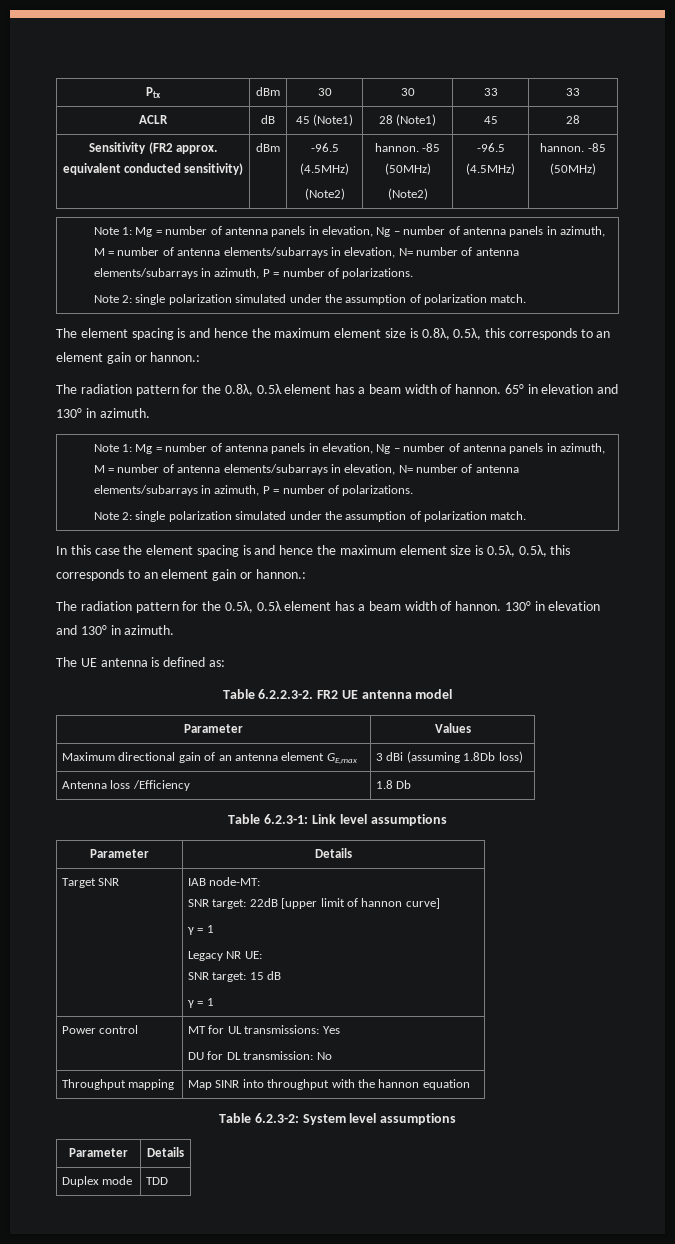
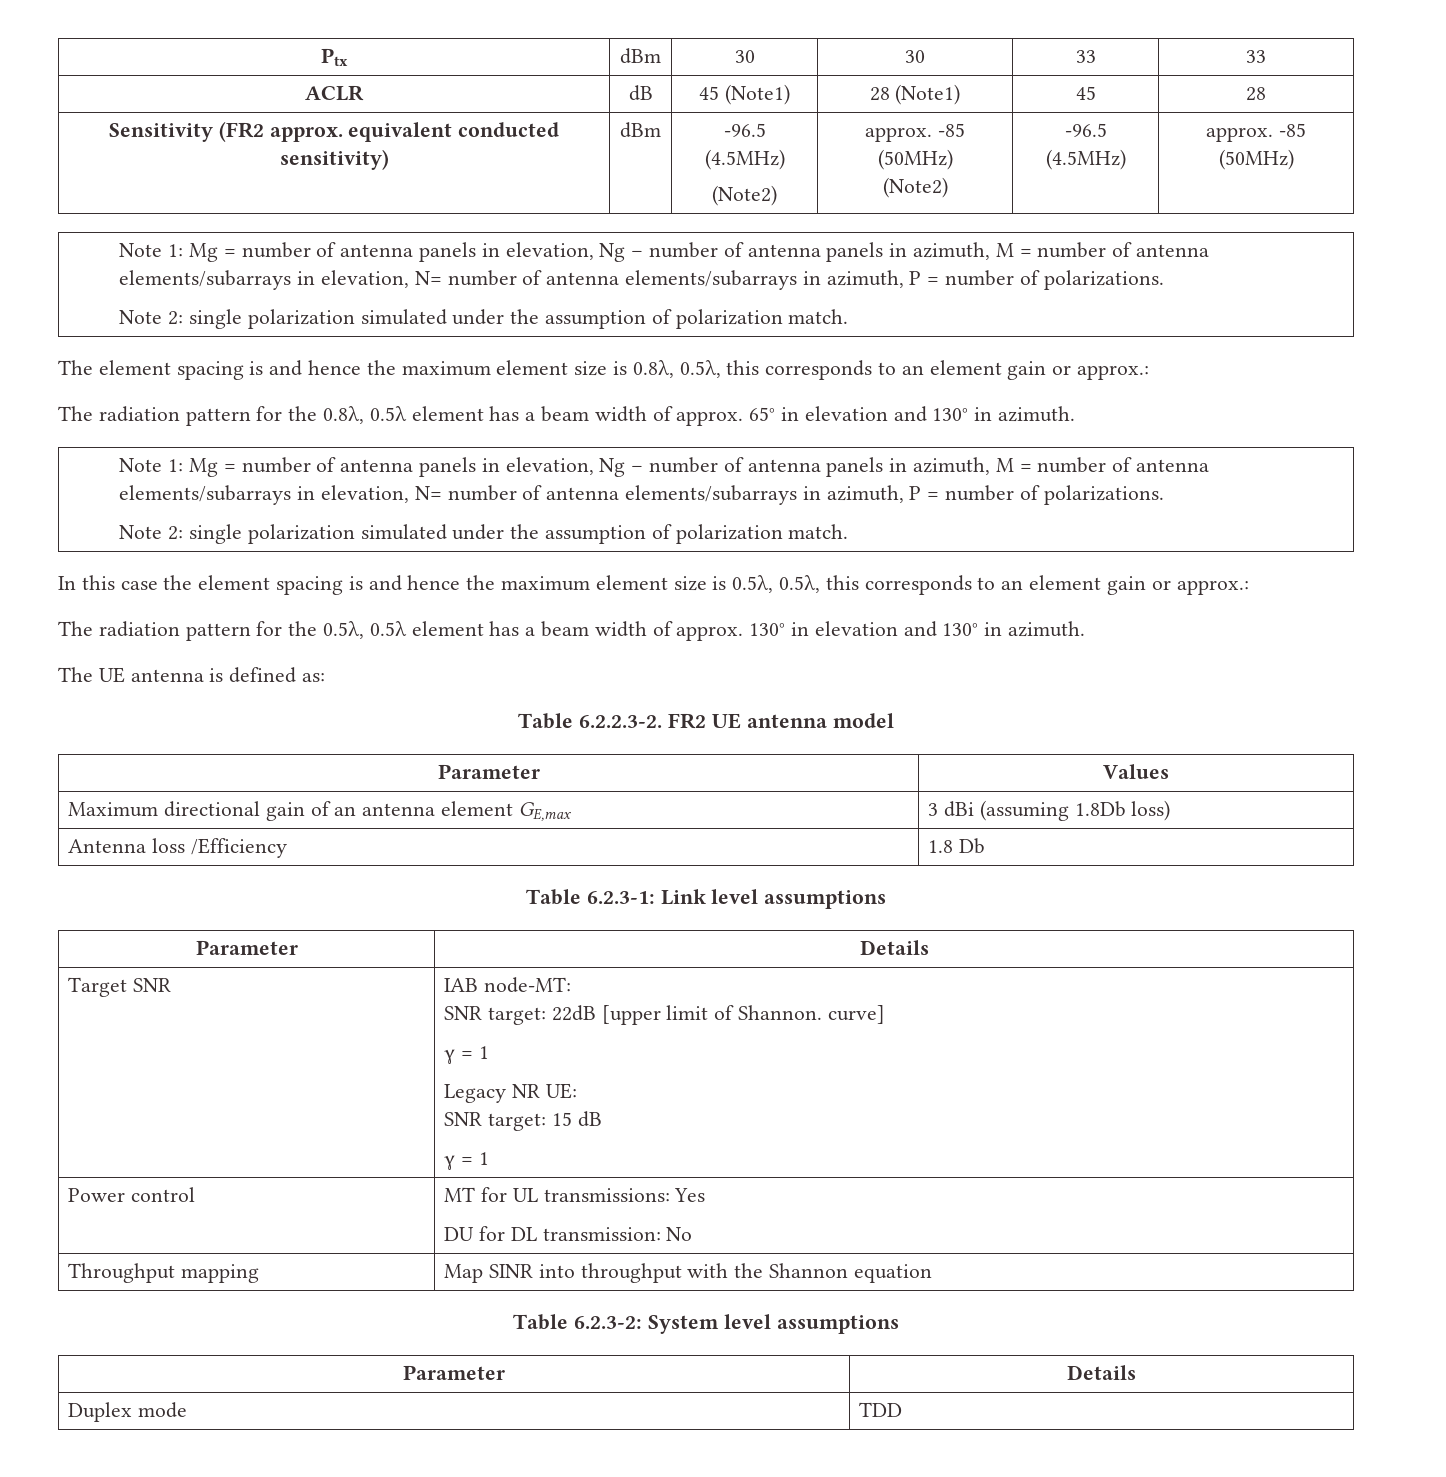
[374,143,419,152] hannon. -> [865,127,933,142] approx.
[540,143,585,152] hannon. -> [1206,127,1274,142] approx.
[150,352,201,362] hannon.: -> [1077,365,1150,380] approx.:
[455,384,502,394] hannon. -> [676,411,744,426] approx.
[255,569,306,579] hannon.: -> [1176,580,1249,595] approx.:
[455,601,502,611] hannon. -> [676,626,744,641] approx.
[361,898,403,907] hannon -> [737,1005,822,1020] Shannon.
[378,1079,420,1088] hannon -> [768,1263,848,1278] Shannon

